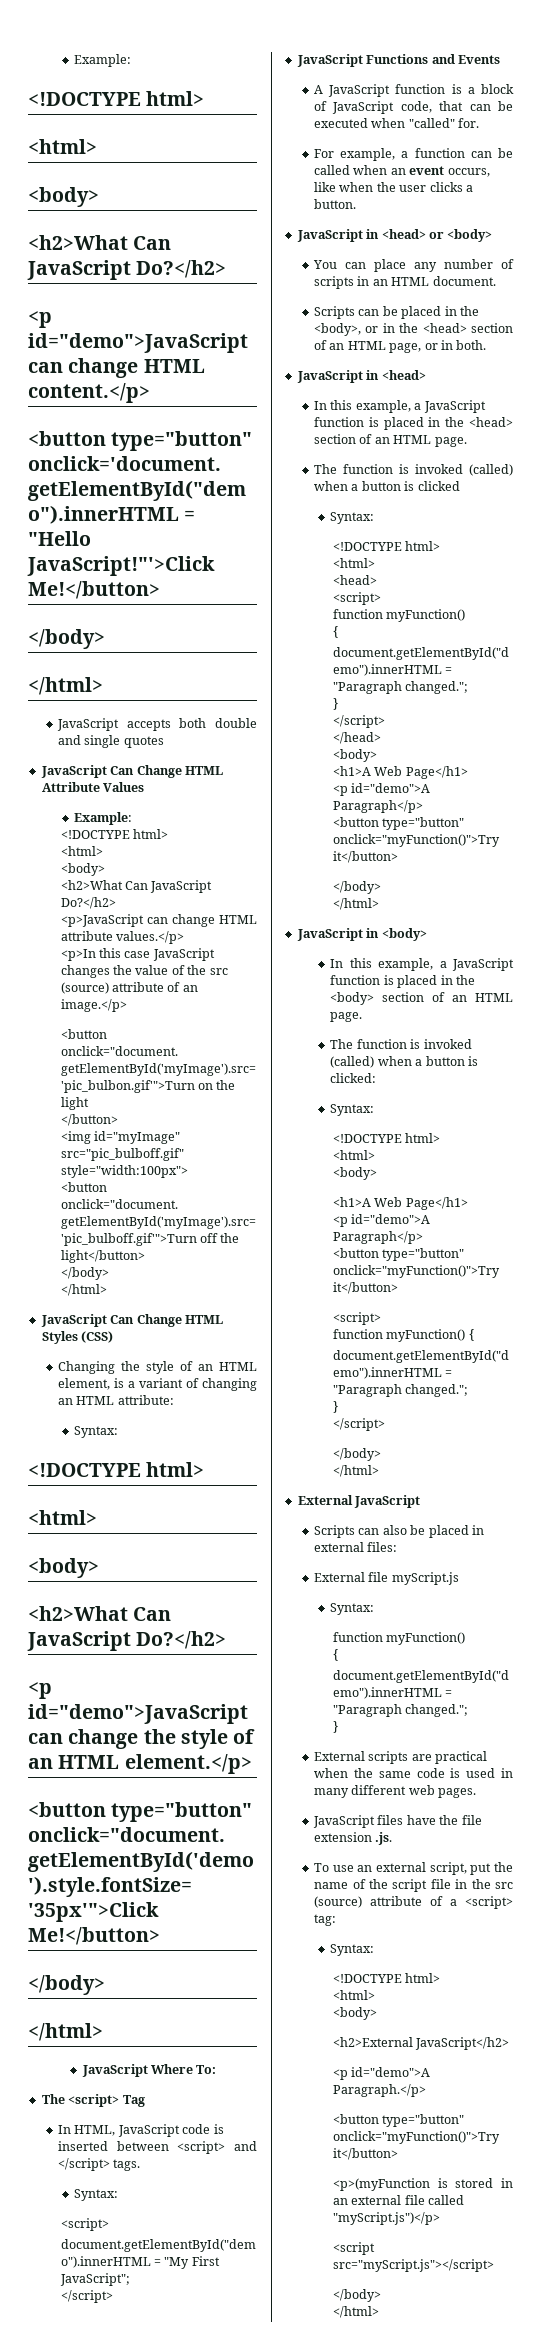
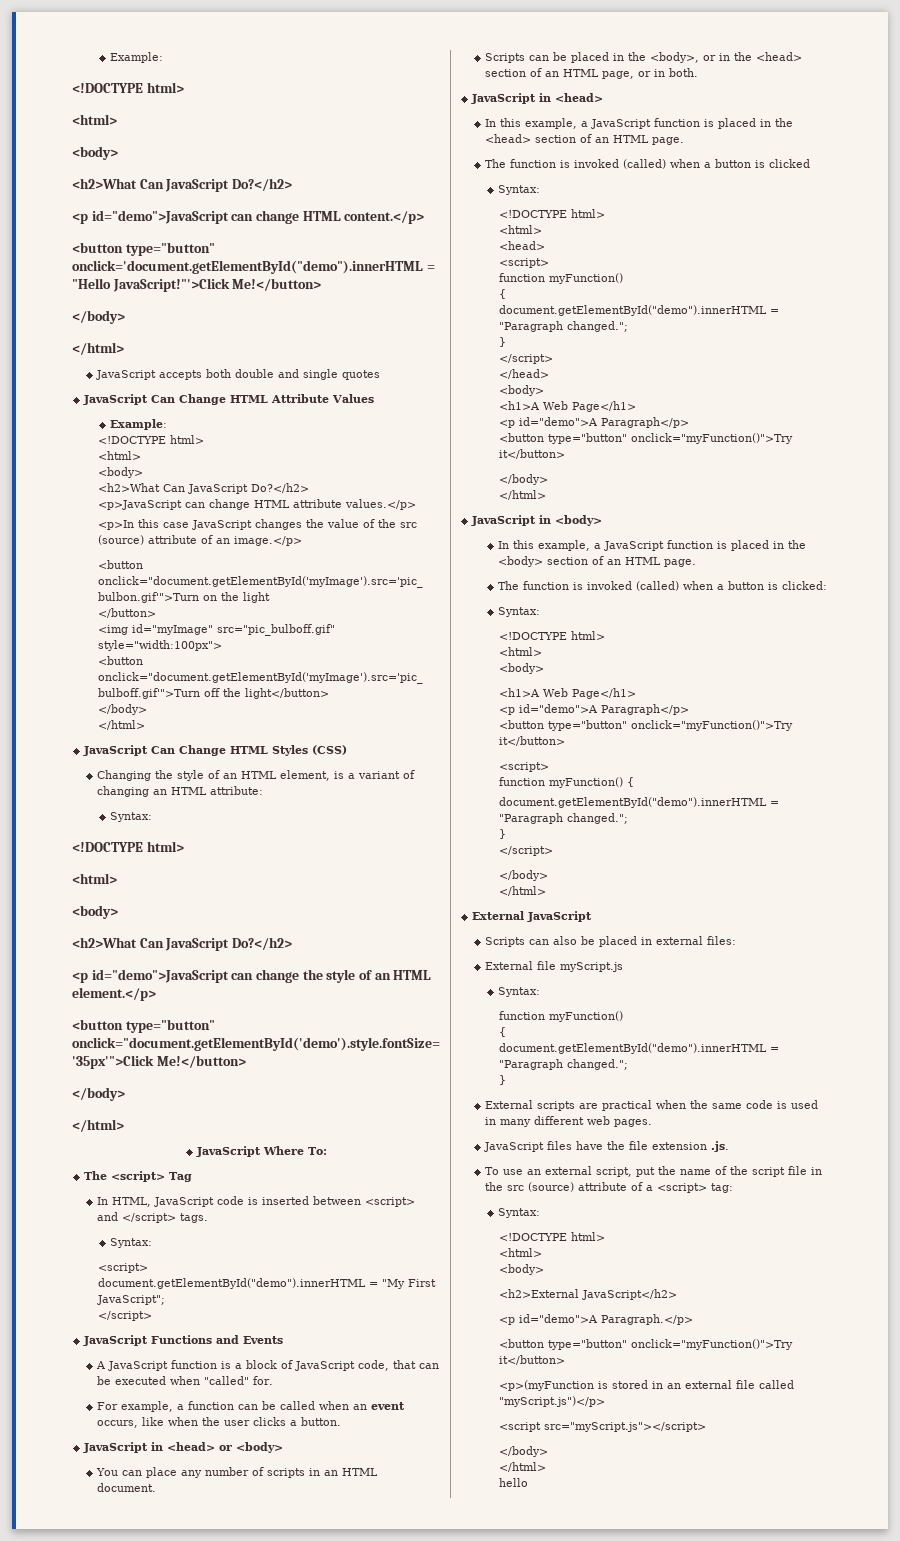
(379, 2312) none -> [499,1478,529,1487] // hello

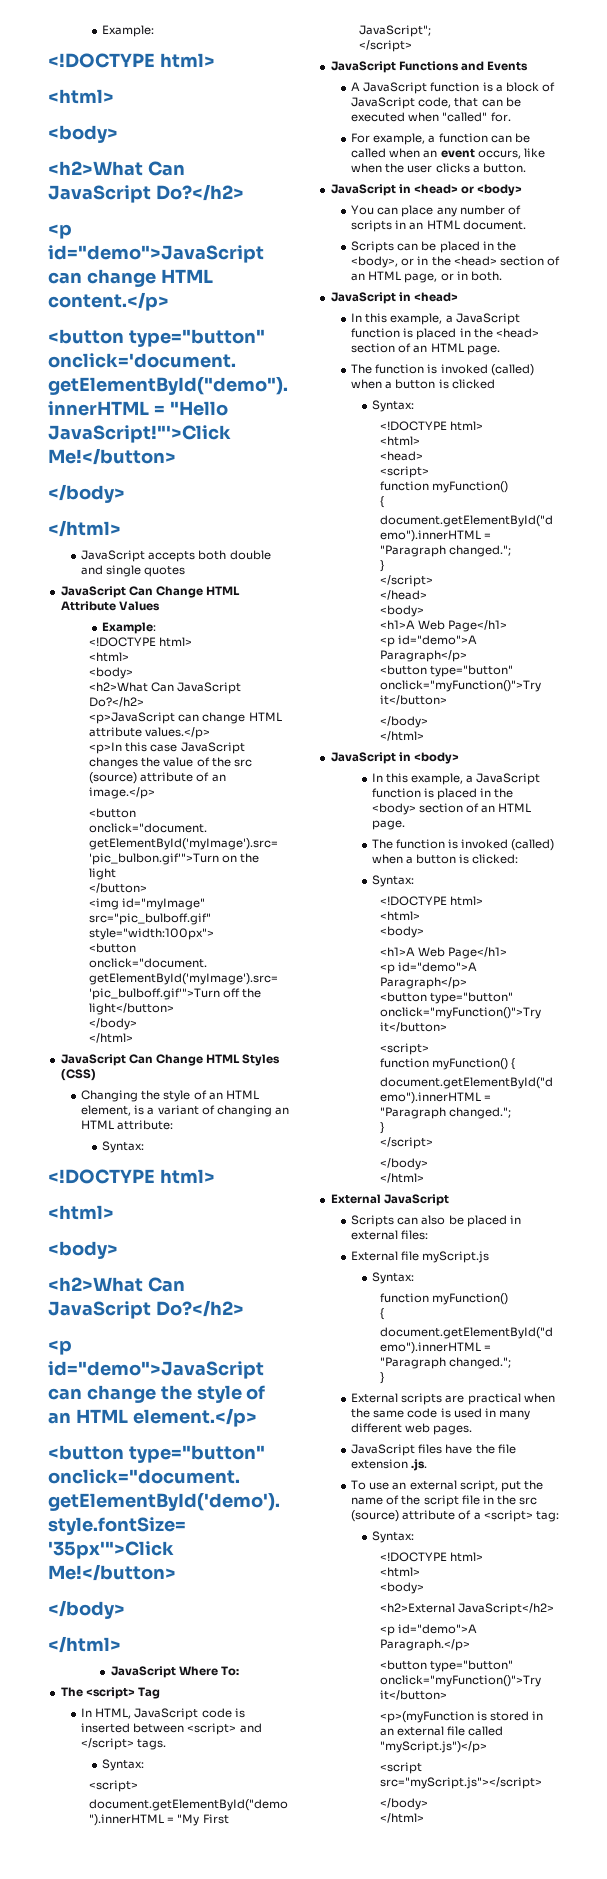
[499,1478,529,1487] // hello -> (424, 1818) none

